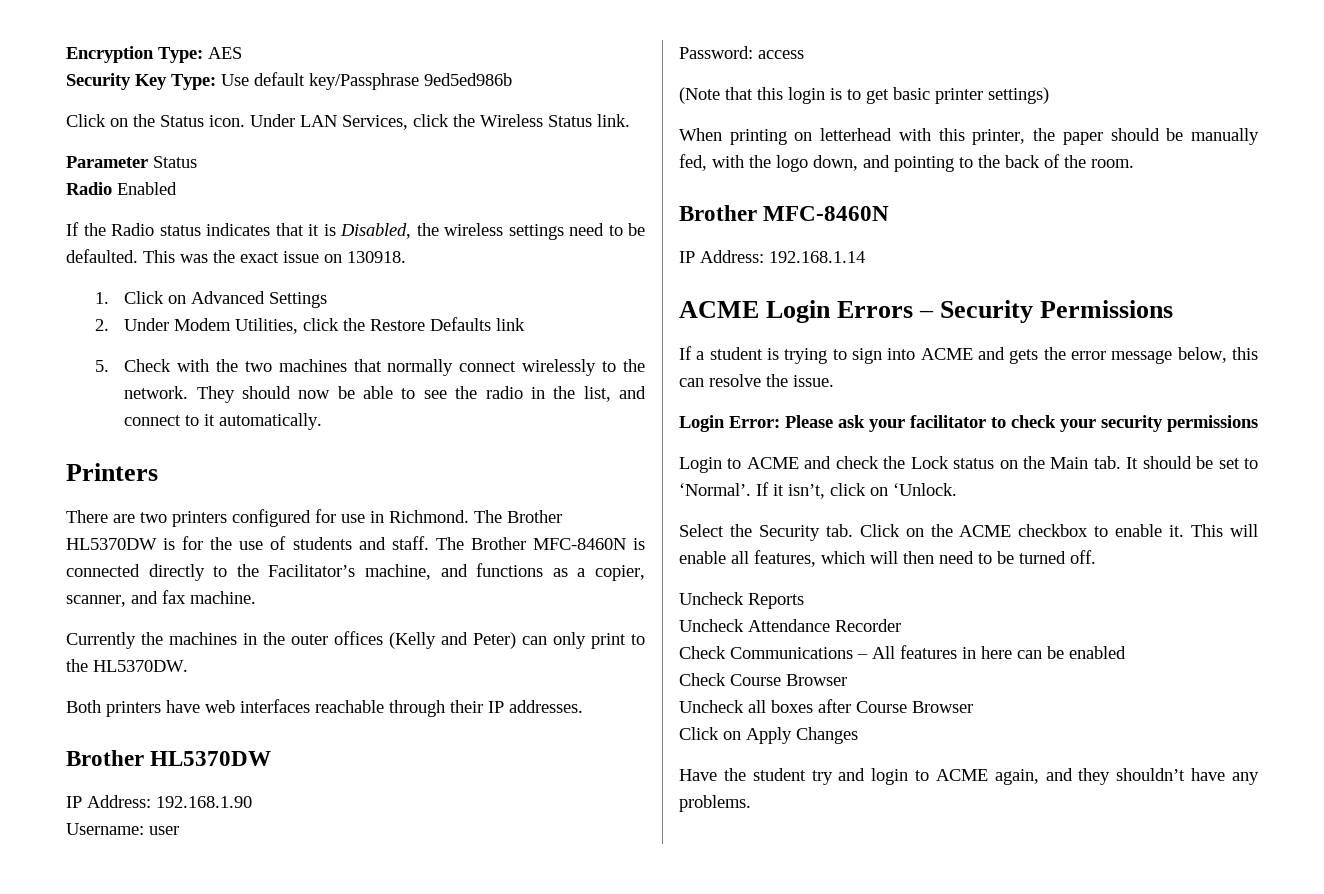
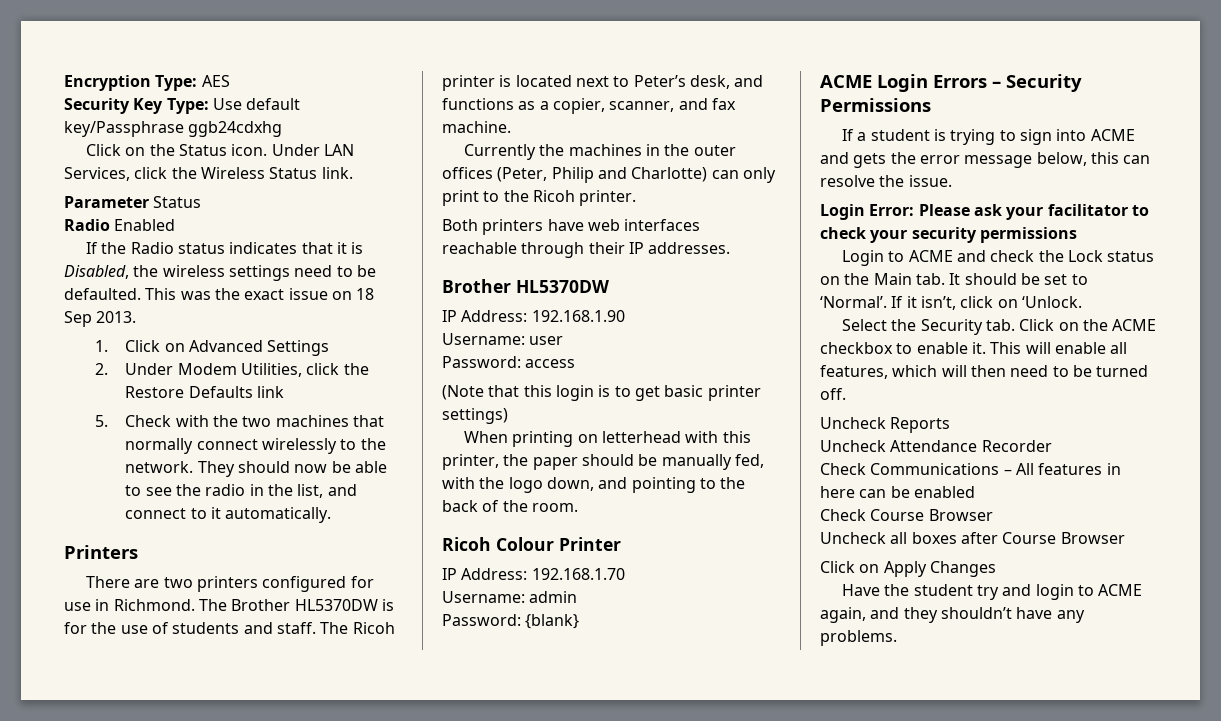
[424,73,512,86] 9ed5ed986b -> [188,121,283,137] ggb24cdxhg
[347,251,406,263] 130918. -> [356,288,375,300] [64,311,137,327] 18 Sep 2013.
[470,537,645,550] [66,564,431,581] Brother MFC-8460N is connected directly to the Facilitator’s machine, -> [352,622,395,634] [442,75,730,91] Ricoh printer is located next to Peter’s desk,
[389,632,516,649] (Kelly and Peter) -> [497,167,708,183] (Peter, Philip and Charlotte)
[93,660,188,672] HL5370DW. -> [532,190,637,206] Ricoh printer.
[679,205,890,221] [679,250,865,263] Brother MFC-8460N // IP Address: 192.168.1.14 -> [442,537,621,551] [442,568,625,580] [442,591,578,603] [442,614,580,629] Ricoh Colour Printer // IP Address: 192.168.1.70 // Username: admin // Password: {blank}

